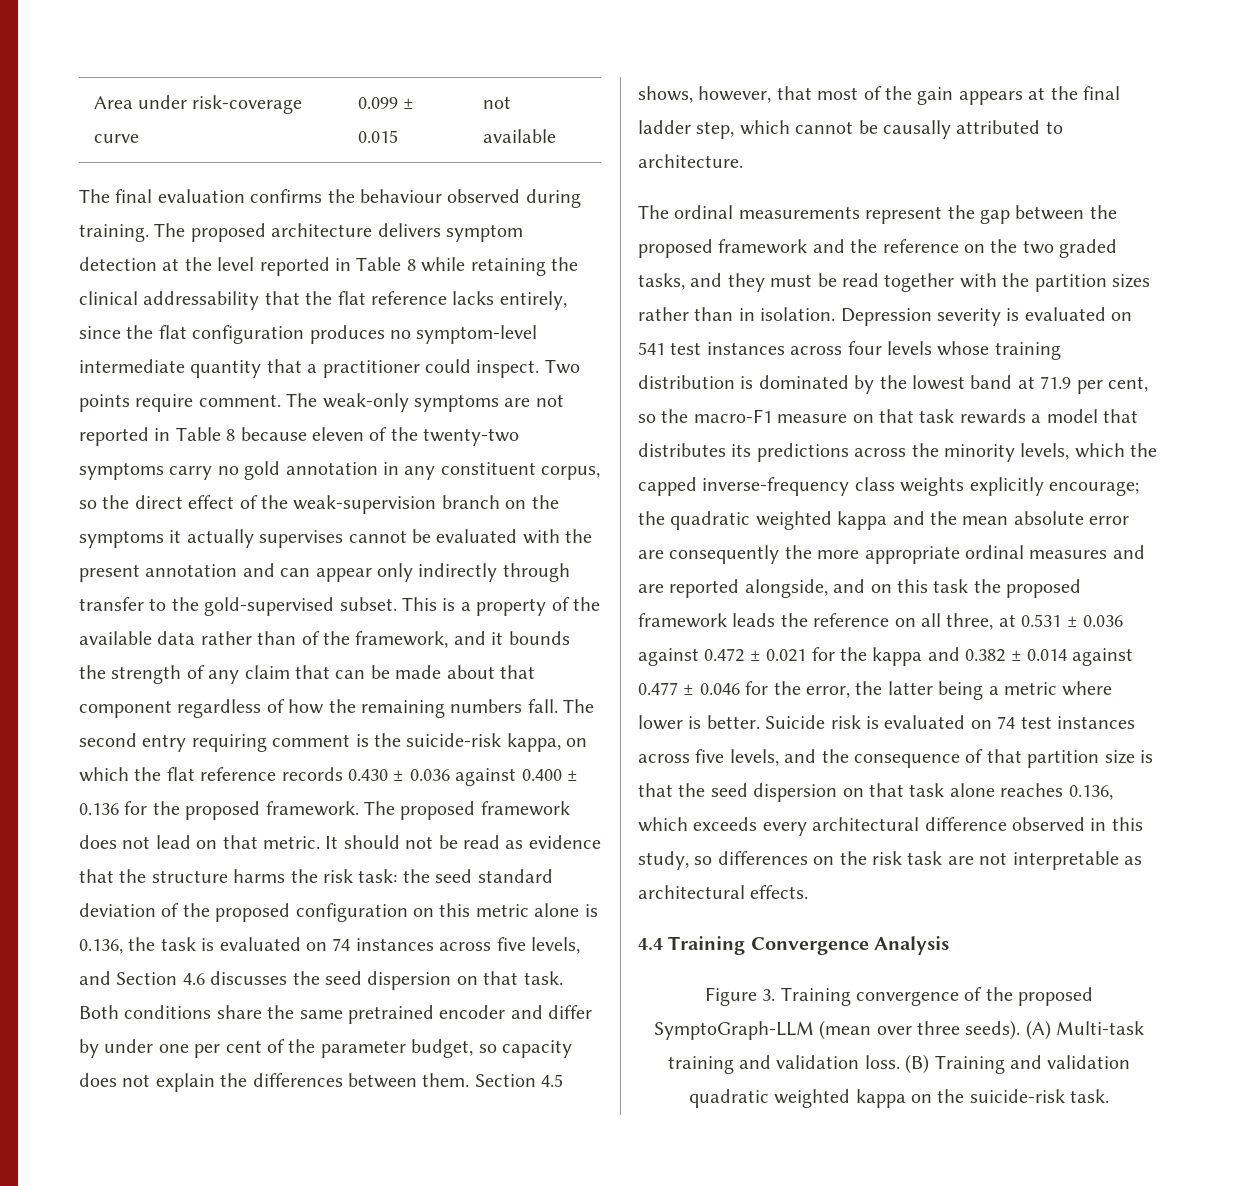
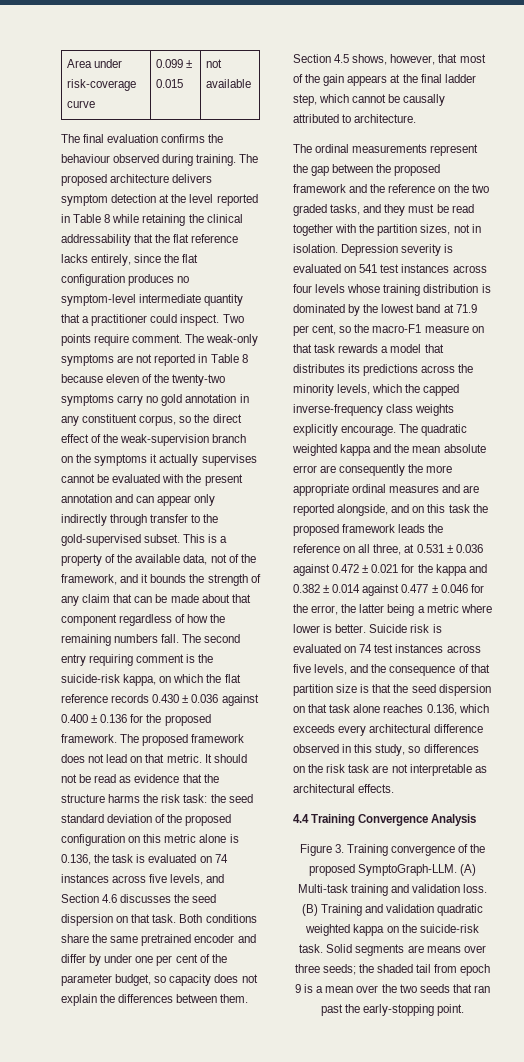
[157,631,297,645] data rather than -> [183,554,227,565] data, not
[1112,274,1150,288] [638,307,734,321] sizes rather than -> [420,224,470,235] sizes, not
[1049,481,1139,496] [638,511,665,525] encourage; the -> [341,424,419,436] encourage. The
[653,1020,1021,1040] SymptoGraph-LLM (mean over three seeds). -> [358,864,457,876] SymptoGraph-LLM.
(1110, 1096) none -> [326,944,486,956] [294,964,491,976] [295,984,490,993] [320,1004,465,1016] Solid segments are means over three seeds; the shaded tail from epoch 9 is a mean over the two seeds that ran past the early-stopping point.

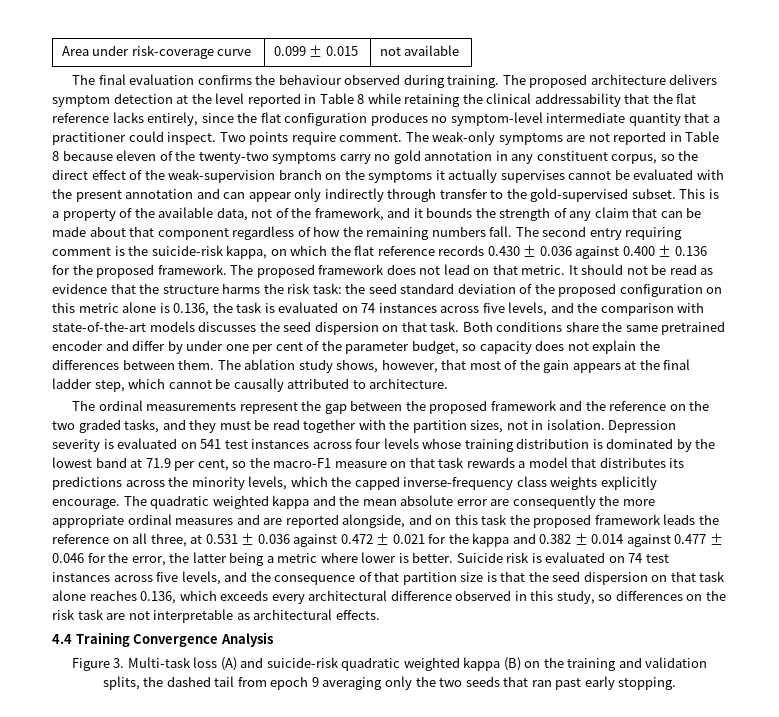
[61,894,118,903] Section 4.6 -> [577,302,705,316] [52,321,195,332] the comparison with state-of-the-art models
[293,54,350,63] Section 4.5 -> [217,359,333,373] The ablation study
[346,844,486,856] [308,864,477,876] [297,884,488,896] [301,904,484,916] [305,924,479,936] [299,944,486,956] [294,964,491,976] [295,984,379,993] Training convergence of the proposed SymptoGraph-LLM. (A) Multi-task training and validation loss. (B) Training and validation quadratic weighted kappa on the suicide-risk task. Solid segments are means over three seeds; the shaded tail from epoch 9 is a mean over -> [127,657,708,671] [102,676,412,690] Multi-task loss (A) and suicide-risk quadratic weighted kappa (B) on the training and validation splits, the dashed tail from epoch 9 averaging only
[344,1004,465,1016] the early-stopping point. -> [584,676,677,690] early stopping.

